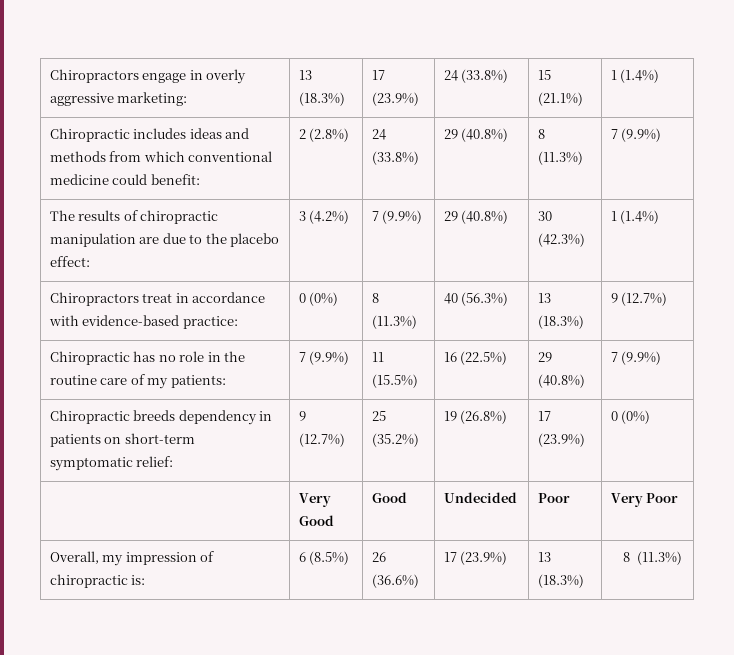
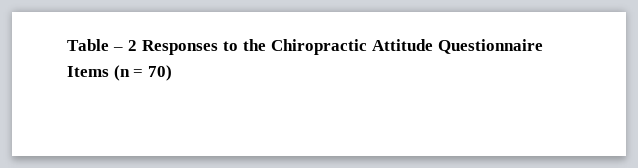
[49,69,247,84] [49,92,188,106] [298,70,312,80] [298,92,345,106] [371,70,385,80] [371,92,419,106] [443,69,509,83] [537,70,551,80] [537,92,583,106] [610,69,660,83] [49,128,250,142] [49,151,273,162] [49,174,200,185] [298,128,350,142] [371,129,386,140] [371,151,419,165] [443,128,509,142] [537,129,545,139] [537,151,583,165] [610,128,662,142] [49,210,219,224] [49,233,280,247] [49,256,90,267] [298,210,350,224] [371,210,423,224] [443,210,509,224] [537,211,552,221] [537,233,585,247] [610,210,660,224] [49,292,266,306] [48,315,238,329] [298,292,339,306] [371,293,379,303] [371,315,417,329] [443,292,509,306] [537,293,551,303] [537,315,584,329] [610,292,668,306] [49,351,246,365] [49,374,226,389] [298,351,350,365] [371,352,384,362] [371,374,418,388] [443,351,508,365] [537,352,552,362] [537,374,585,388] [610,351,662,365] [49,410,273,425] [49,433,195,447] [49,456,174,471] [298,411,306,421] [298,433,345,447] [371,411,386,421] [371,433,419,447] [443,410,508,424] [537,411,551,421] [537,433,585,447] [610,410,651,424] [298,493,331,507] [298,515,334,526] [371,492,407,503] [443,492,517,503] [537,493,570,503] [610,493,679,507] [49,551,215,566] [49,574,146,588] [298,551,350,565] [371,552,386,562] [371,574,419,588] [443,551,508,565] [537,552,551,562] [537,574,584,588] [623,551,682,565] Chiropractors engage in overly aggressive marketing: | 13 (18.3%) | 17 (23.9%) | 24 (33.8%) | 15 (21.1%) | 1 (1.4%) // Chiropractic includes ideas and methods from which conventional medicine could benefit: | 2 (2.8%) | 24 (33.8%) | 29 (40.8%) | 8 (11.3%) | 7 (9.9%) // The results of chiropractic manipulation are due to the placebo effect: | 3 (4.2%) | 7 (9.9%) | 29 (40.8%) | 30 (42.3%) | 1 (1.4%) // Chiropractors treat in accordance with evidence-based practice: | 0 (0%) | 8 (11.3%) | 40 (56.3%) | 13 (18.3%) | 9 (12.7%) // Chiropractic has no role in the routine care of my patients: | 7 (9.9%) | 11 (15.5%) | 16 (22.5%) | 29 (40.8%) | 7 (9.9%) // Chiropractic breeds dependency in patients on short-term symptomatic relief: | 9 (12.7%) | 25 (35.2%) | 19 (26.8%) | 17 (23.9%) | 0 (0%) // | Very Good | Good | Undecided | Poor | Very Poor // Overall, my impression of chiropractic is: | 6 (8.5%) | 26 (36.6%) | 17 (23.9%) | 13 (18.3%) | 8 (11.3%) -> [67,39,543,55] [67,65,172,81] Table – 2 Responses to the Chiropractic Attitude Questionnaire Items (n = 70)

